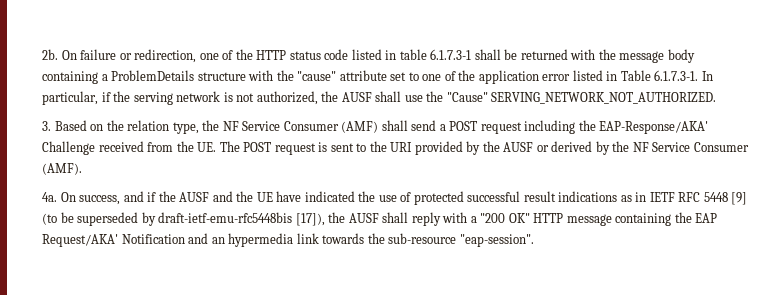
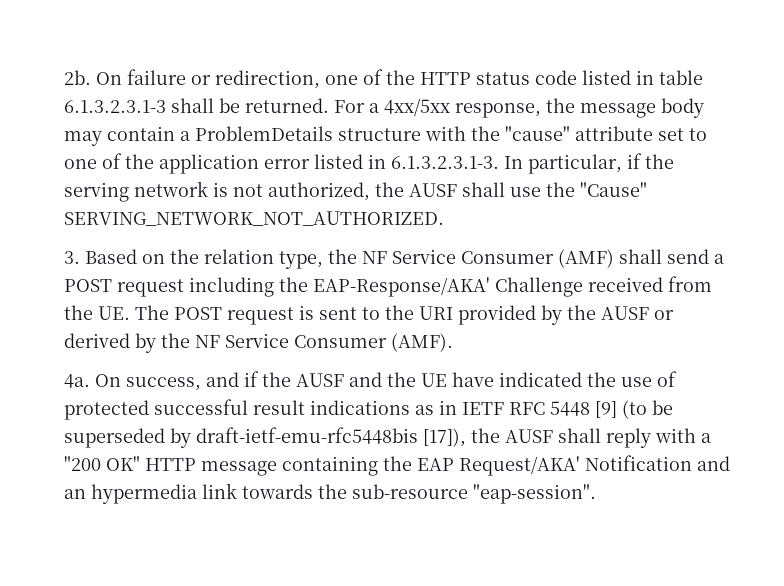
[430,49,472,60] 6.1.7.3-1 -> [64,100,167,113] 6.1.3.2.3.1-3
[520,49,596,60] returned with -> [245,98,542,118] returned. For a 4xx/5xx response,
[42,71,99,84] containing -> [64,126,176,146] may contain
[620,70,699,81] Table 6.1.7.3-1. -> [391,156,500,169] 6.1.3.2.3.1-3.

